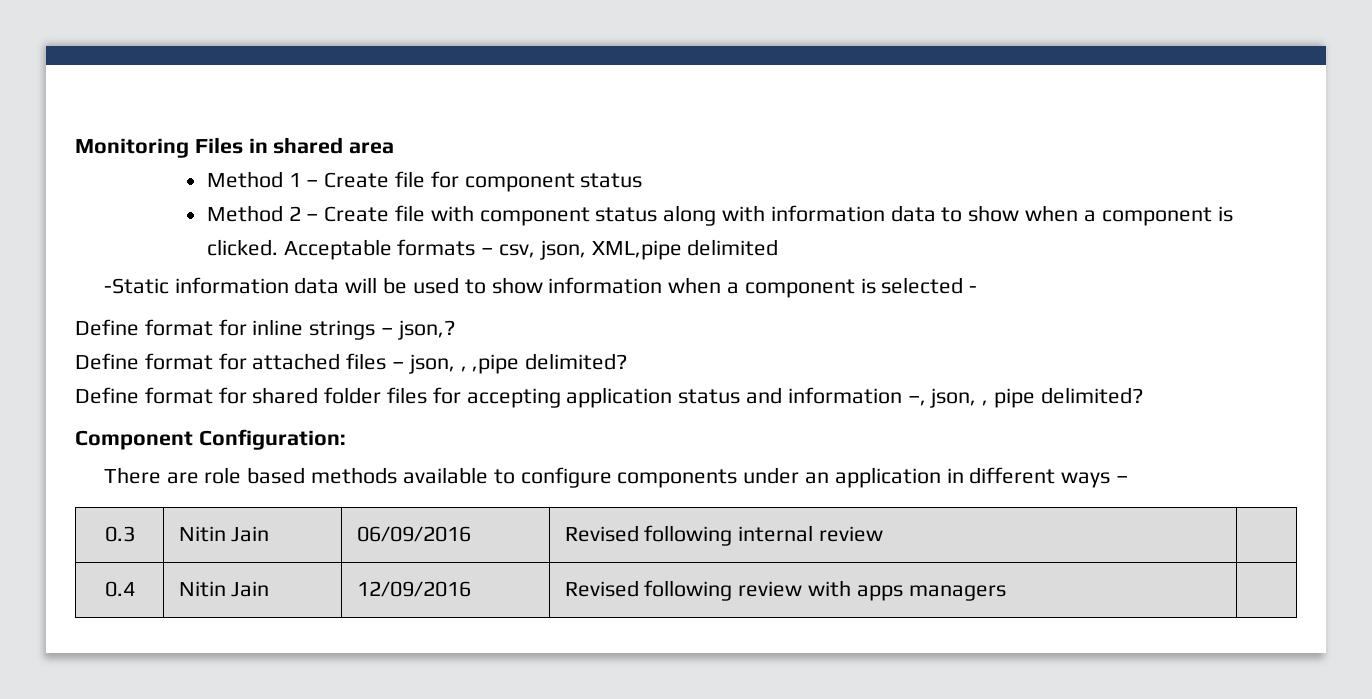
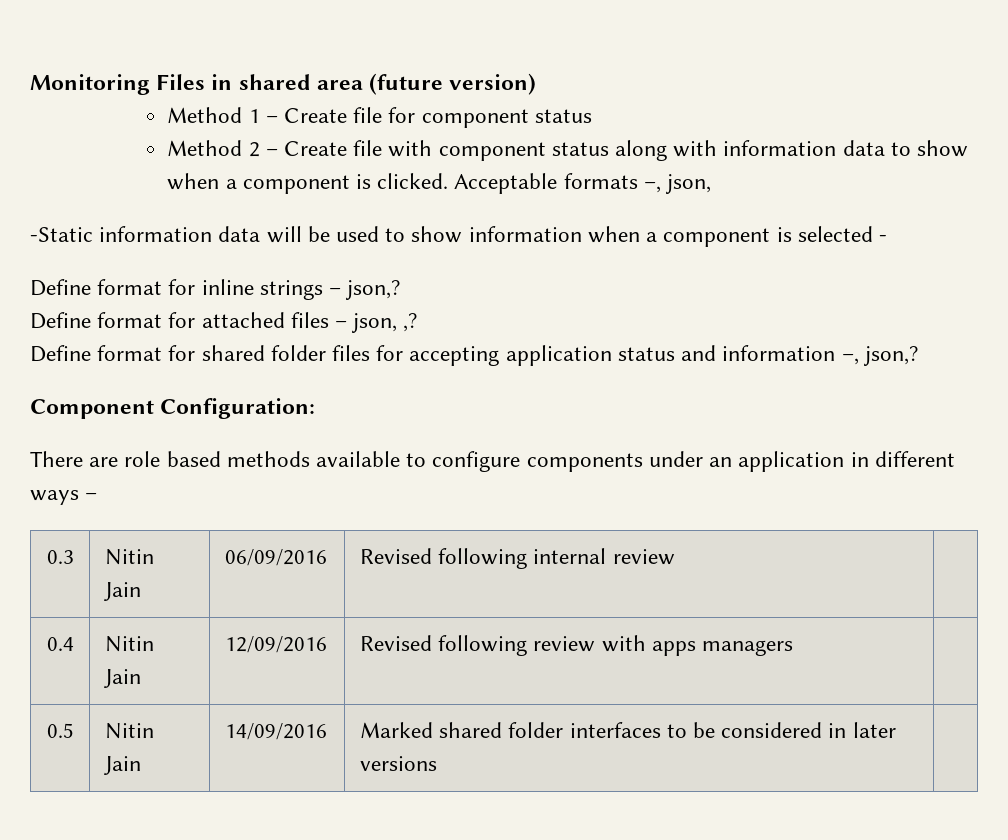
(395, 148) none -> [369,73,537,95] (future version)
[481,239,779,260] – csv, json, XML,pipe delimited -> [643,174,712,194] –, json,
[460,353,628,374] , ,pipe delimited? -> [403,313,418,332] ,?
[930,387,1143,408] json, , pipe delimited? -> [863,346,918,366] json,?
(1006, 593) none -> [46,723,74,738] [104,723,154,739] [103,756,141,775] [224,723,327,740] [359,722,896,738] [359,756,437,771] // 0.5 | Nitin Jain | 14/09/2016 | Marked shared folder interfaces to be considered in later versions |

